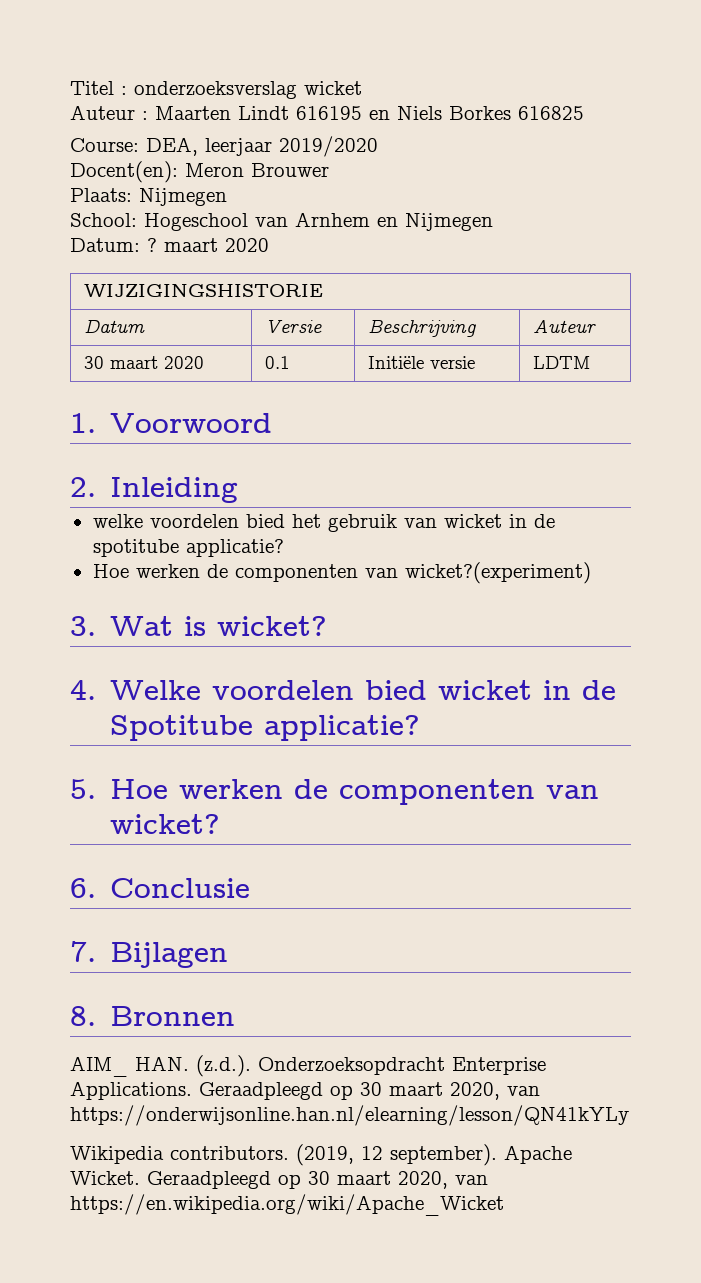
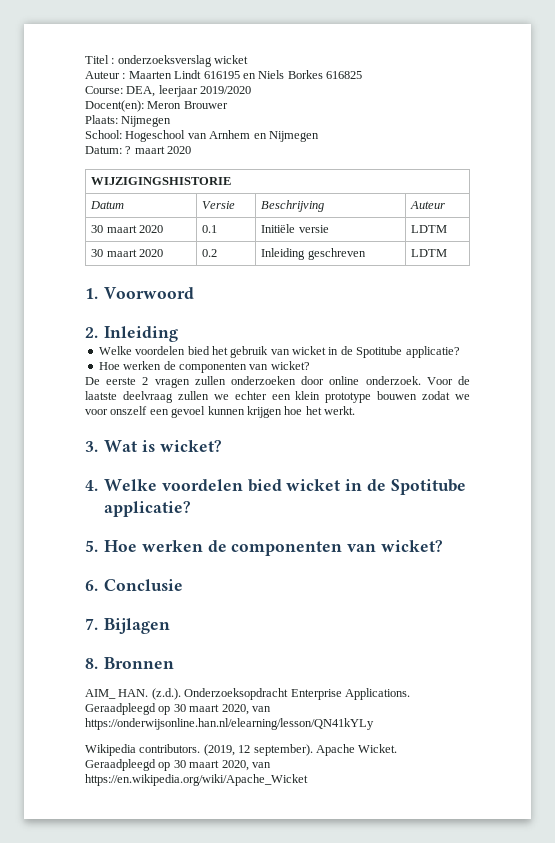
(591, 362) none -> [91,249,164,257] [202,249,218,257] [261,248,366,260] [411,249,448,257] // 30 maart 2020 | 0.2 | Inleiding geschreven | LDTM
[92,514,143,528] welke -> [98,346,132,355] Welke
[92,539,179,557] spotitube -> [356,346,403,358] Spotitube
[404,562,591,584] wicket?(experiment) -> [270,361,310,370] [85,376,470,388] [85,391,470,403] [85,406,355,418] wicket? // De eerste 2 vragen zullen onderzoeken door online onderzoek. Voor de laatste deelvraag zullen we echter een klein prototype bouwen zodat we voor onszelf een gevoel kunnen krijgen hoe het werkt.

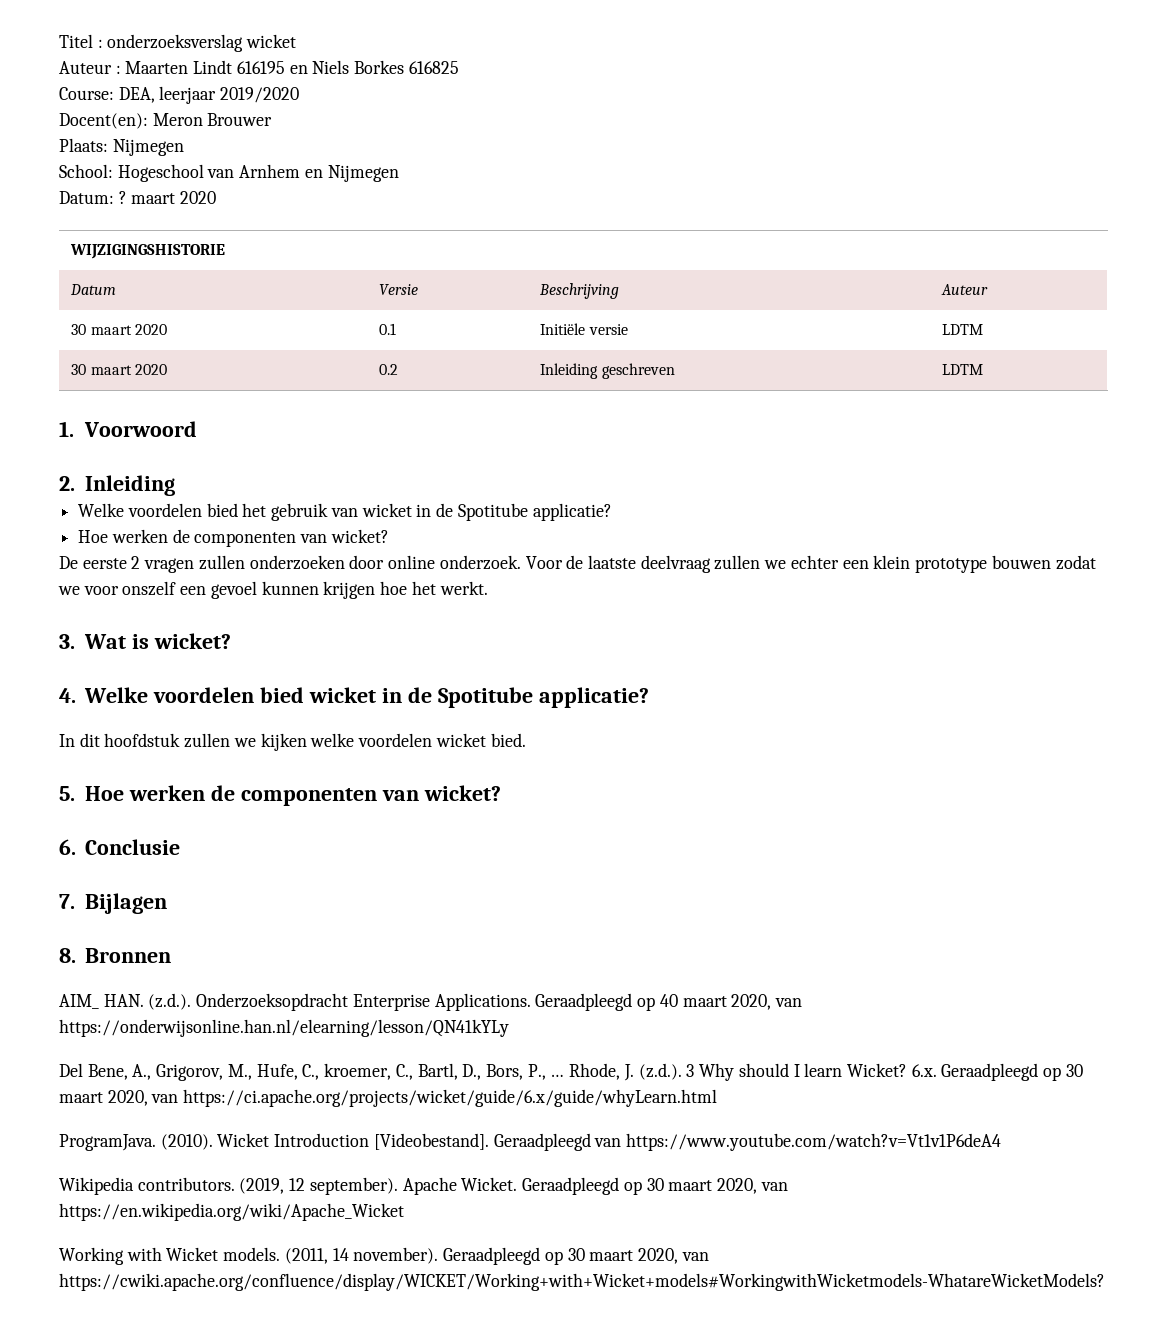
(192, 509) none -> [59,733,526,751] // In dit hoofdstuk zullen we kijken welke voordelen wicket bied.
[173,704,271,715] [85,718,374,730] 30 maart 2020, van https://onderwijsonline.han.nl/elearning/lesson/QN41kYLy -> [659,994,802,1010] [59,1019,509,1037] [59,1063,1083,1081] [59,1089,718,1107] [59,1133,1002,1151] 40 maart 2020, van https://onderwijsonline.han.nl/elearning/lesson/QN41kYLy // Del Bene, A., Grigorov, M., Hufe, C., kroemer, C., Bartl, D., Bors, P., … Rhode, J. (z.d.). 3 Why should I learn Wicket? 6.x. Geraadpleegd op 30 maart 2020, van https://ci.apache.org/projects/wicket/guide/6.x/guide/whyLearn.html // ProgramJava. (2010). Wicket Introduction [Videobestand]. Geraadpleegd van https://www.youtube.com/watch?v=Vt1v1P6deA4
(308, 780) none -> [59,1247,709,1265] [59,1273,1105,1291] // Working with Wicket models. (2011, 14 november). Geraadpleegd op 30 maart 2020, van https://cwiki.apache.org/confluence/display/WICKET/Working+with+Wicket+models#WorkingwithWicketmodels-WhatareWicketModels?

